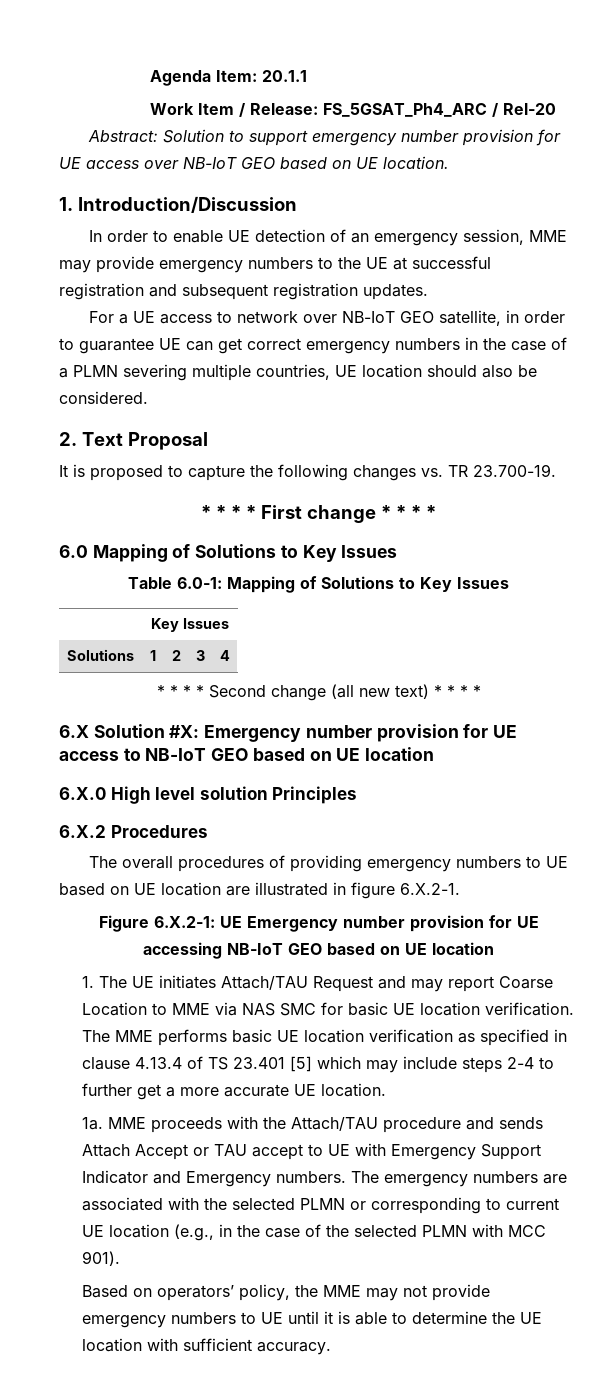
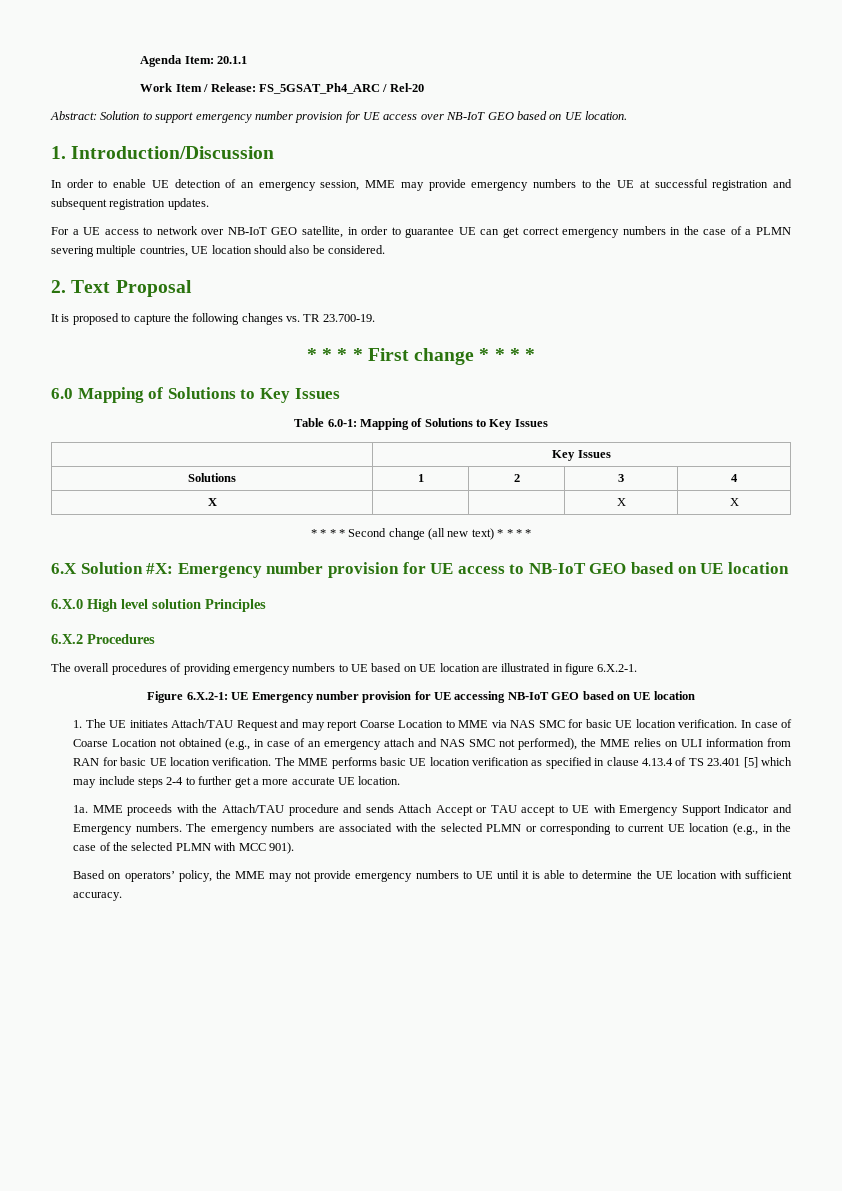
(230, 655) none -> [207,498,217,506] [616,498,626,506] [729,498,739,506] // X | | | X | X
(574, 1009) none -> [740,719,793,728] [73,738,792,750] [73,757,272,766] In case of Coarse Location not obtained (e.g., in case of an emergency attach and NAS SMC not performed), the MME relies on ULI information from RAN for basic UE location verification.

